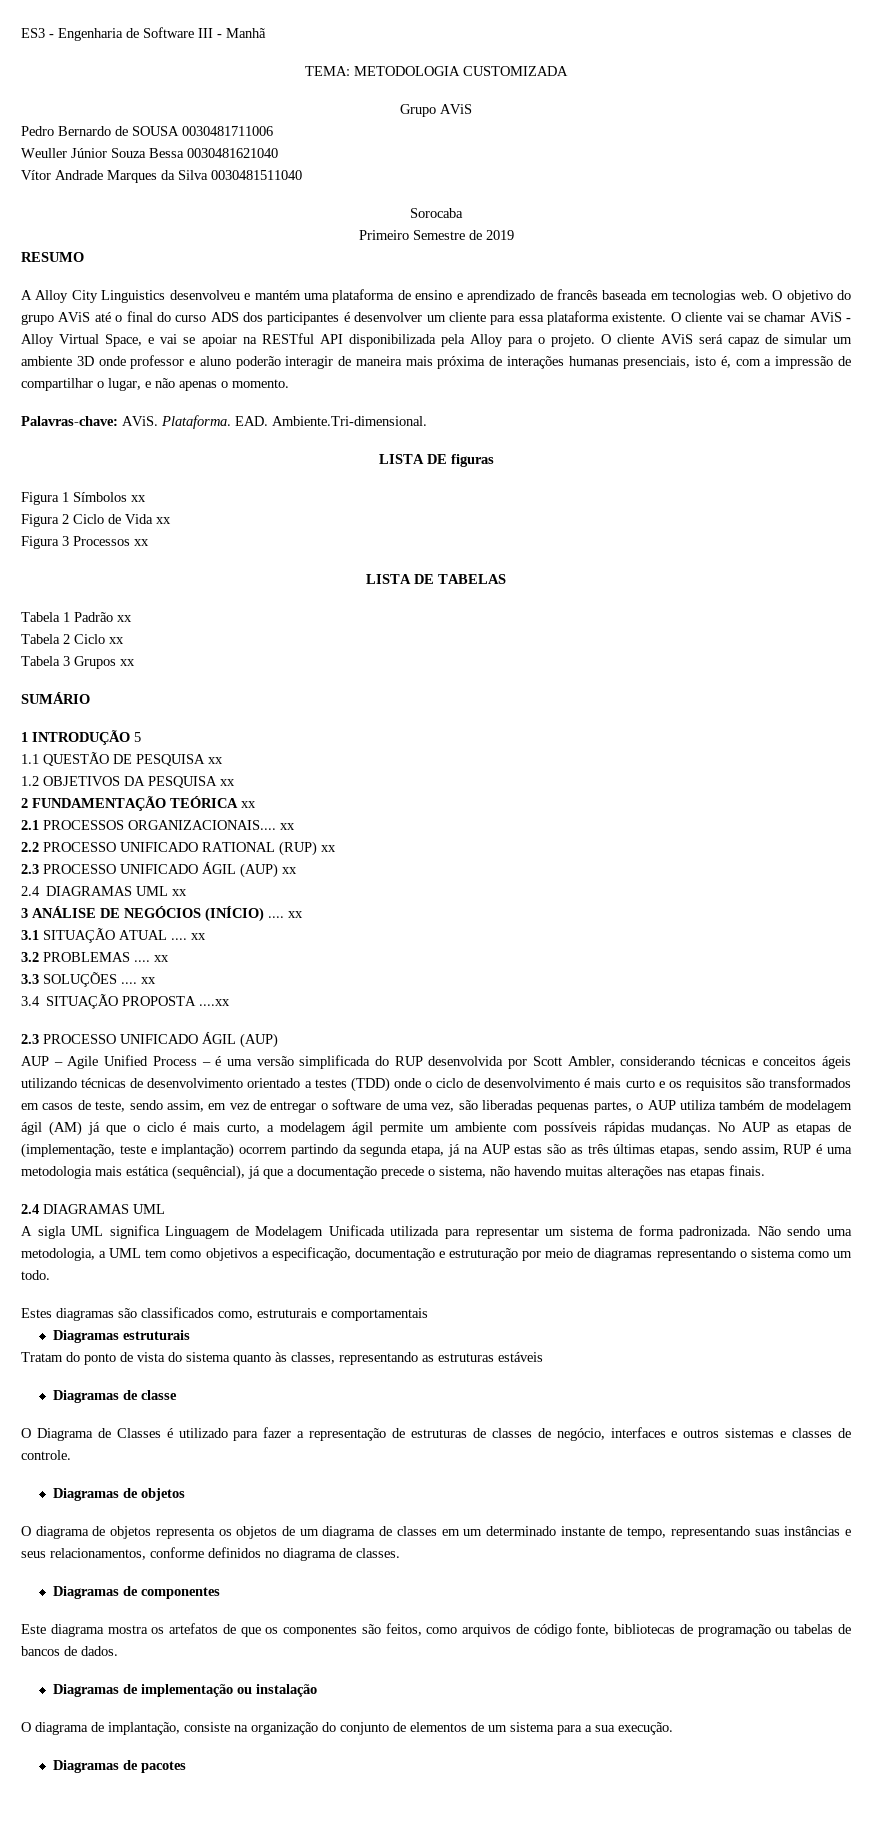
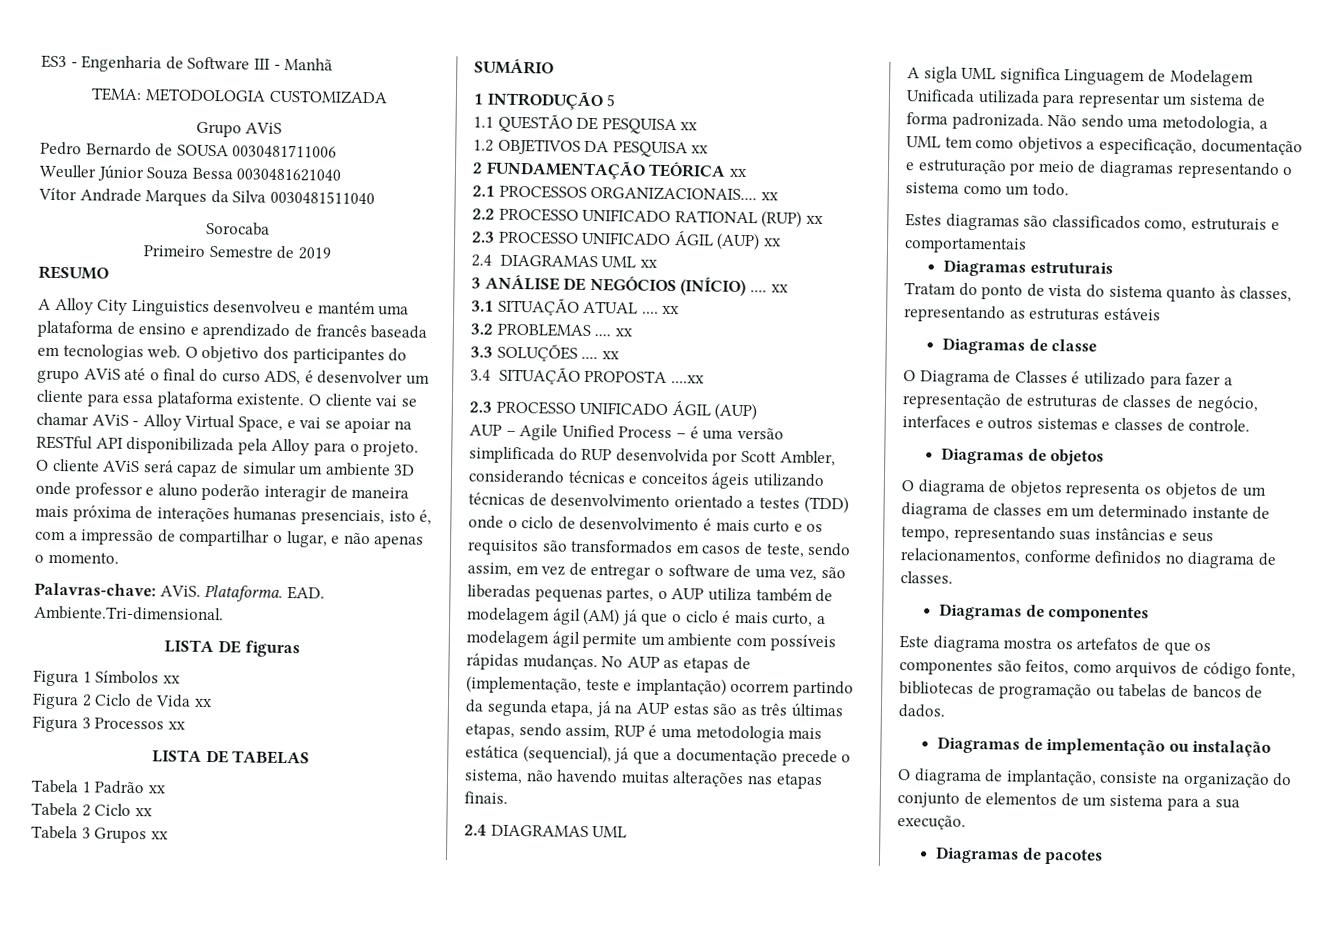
(833, 296) none -> [262,346,385,365] dos participantes
[210,312,340,325] ADS dos participantes -> [264,370,302,386] ADS,
[172,1165,245,1180] (sequêncial), -> [522,745,612,764] (sequencial),

